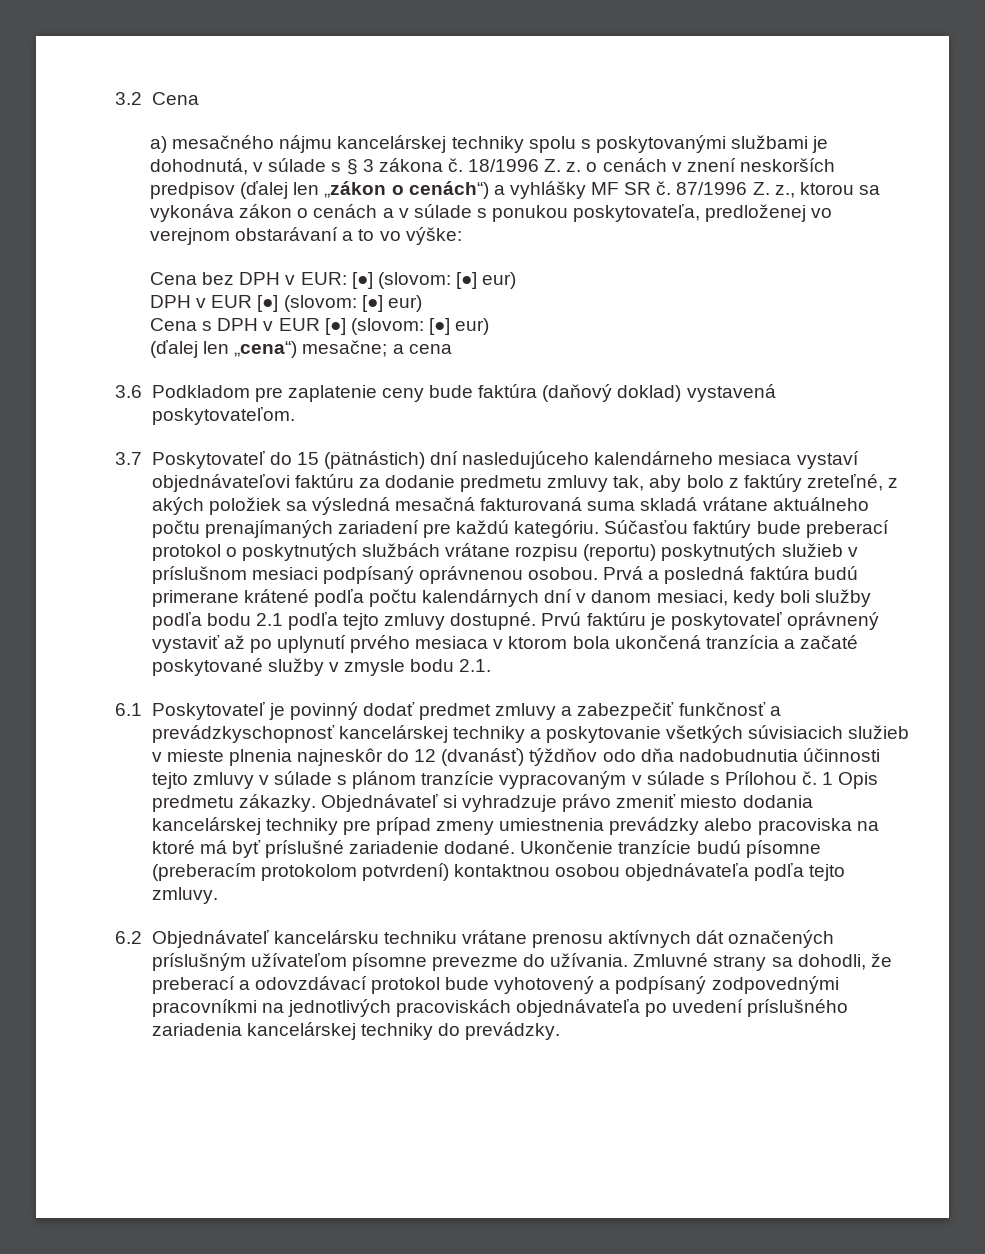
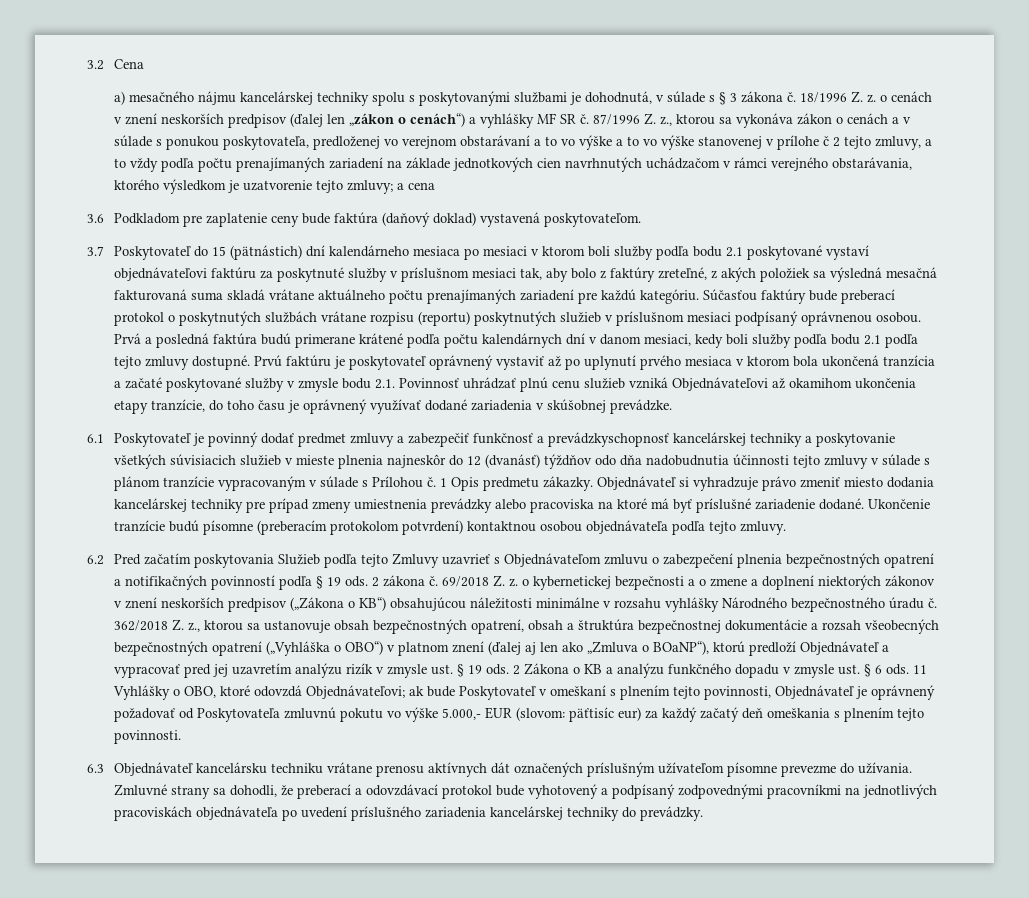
[405,227,462,245] [150,272,517,289] [150,295,422,312] [150,318,490,335] [150,340,388,358] výške: // Cena bez DPH v EUR: [●] (slovom: [●] eur) // DPH v EUR [●] (slovom: [●] eur) // Cena s DPH v EUR [●] (slovom: [●] eur) // (ďalej len „cena“) mesačne; -> [578,135,932,150] [113,157,912,172] [113,179,393,194] výške a to vo výške stanovenej v prílohe č 2 tejto zmluvy, a to vždy podľa počtu prenajímaných zariadení na základe jednotkových cien navrhnutých uchádzačom v rámci verejného obstarávania, ktorého výsledkom je uzatvorenie tejto zmluvy;
[462,451,590,469] nasledujúceho -> (325, 251) none
[796,451,859,469] [151,474,609,492] vystaví objednávateľovi faktúru za dodanie predmetu zmluvy -> [463,245,869,260] [113,267,516,282] po mesiaci v ktorom boli služby podľa bodu 2.1 poskytované vystaví objednávateľovi faktúru za poskytnuté služby v príslušnom mesiaci
(492, 665) none -> [398,377,916,392] [113,399,672,414] Povinnosť uhrádzať plnú cenu služieb vzniká Objednávateľovi až okamihom ukončenia etapy tranzície, do toho času je oprávnený využívať dodané zariadenia v skúšobnej prevádzke.
(142, 937) none -> [113,553,934,568] [113,575,935,590] [113,597,937,612] [113,619,939,634] [113,641,889,656] [113,663,927,678] [112,685,935,700] [113,707,924,722] [113,730,181,744] [87,764,104,773] Pred začatím poskytovania Služieb podľa tejto Zmluvy uzavrieť s Objednávateľom zmluvu o zabezpečení plnenia bezpečnostných opatrení a notifikačných povinností podľa § 19 ods. 2 zákona č. 69/2018 Z. z. o kybernetickej bezpečnosti a o zmene a doplnení niektorých zákonov v znení neskorších predpisov („Zákona o KB“) obsahujúcou náležitosti minimálne v rozsahu vyhlášky Národného bezpečnostného úradu č. 362/2018 Z. z., ktorou sa ustanovuje obsah bezpečnostných opatrení, obsah a štruktúra bezpečnostnej dokumentácie a rozsah všeobecných bezpečnostných opatrení („Vyhláška o OBO“) v platnom znení (ďalej aj len ako „Zmluva o BOaNP“), ktorú predloží Objednávateľ a vypracovať pred jej uzavretím analýzu rizík v zmysle ust. § 19 ods. 2 Zákona o KB a analýzu funkčného dopadu v zmysle ust. § 6 ods. 11 Vyhlášky o OBO, ktoré odovzdá Objednávateľovi; ak bude Poskytovateľ v omeškaní s plnením tejto povinnosti, Objednávateľ je oprávnený požadovať od Poskytovateľa zmluvnú pokutu vo výške 5.000,- EUR (slovom: päťtisíc eur) za každý začatý deň omeškania s plnením tejto povinnosti. // 6.3

